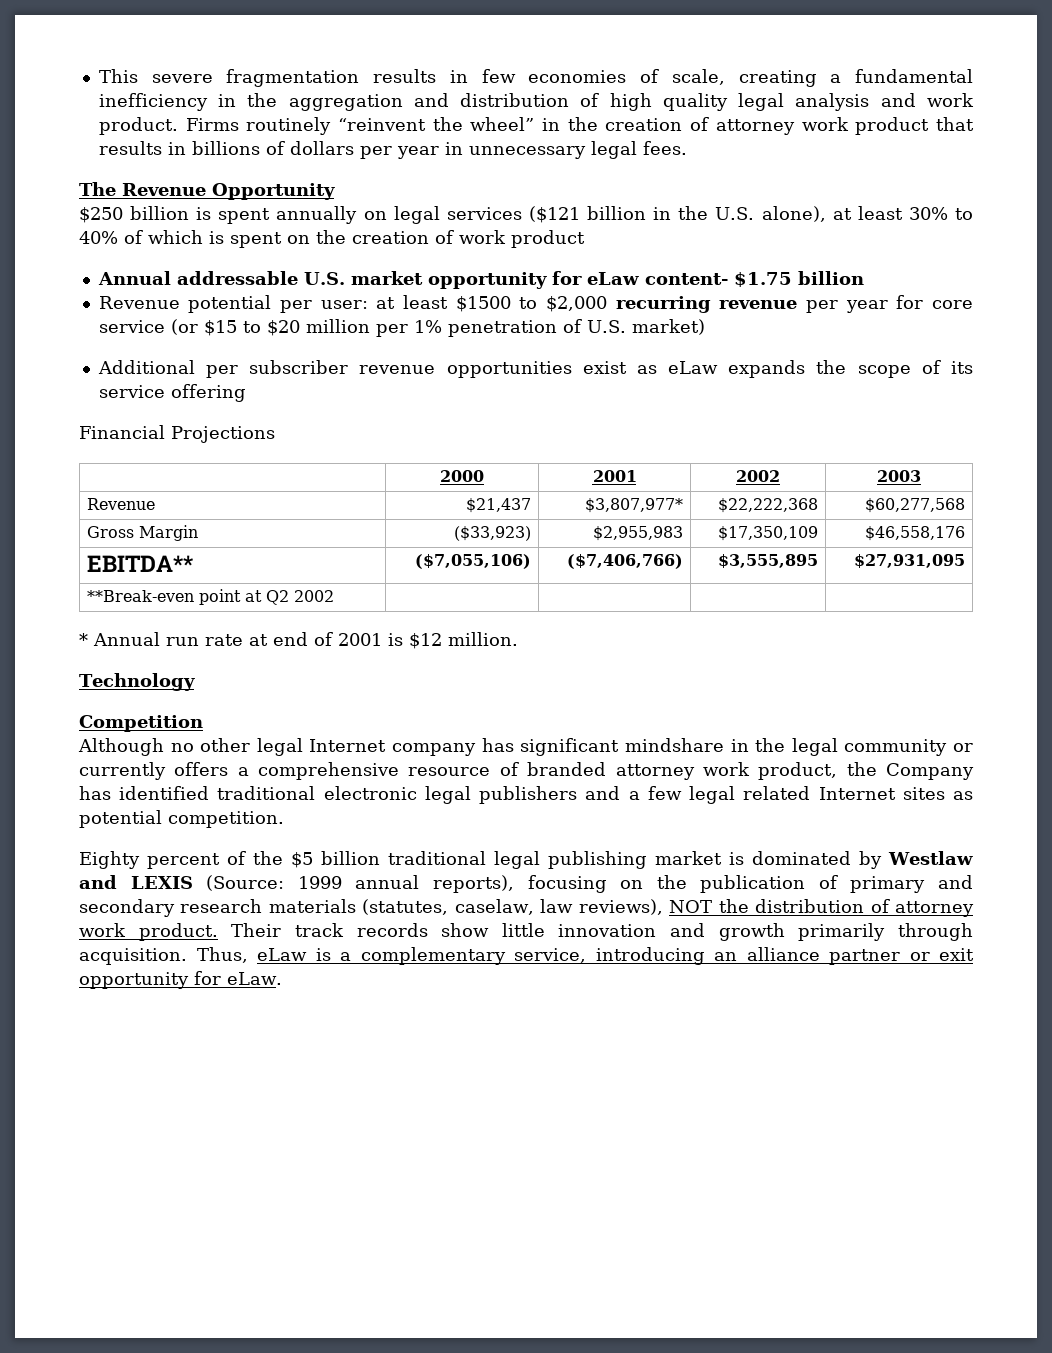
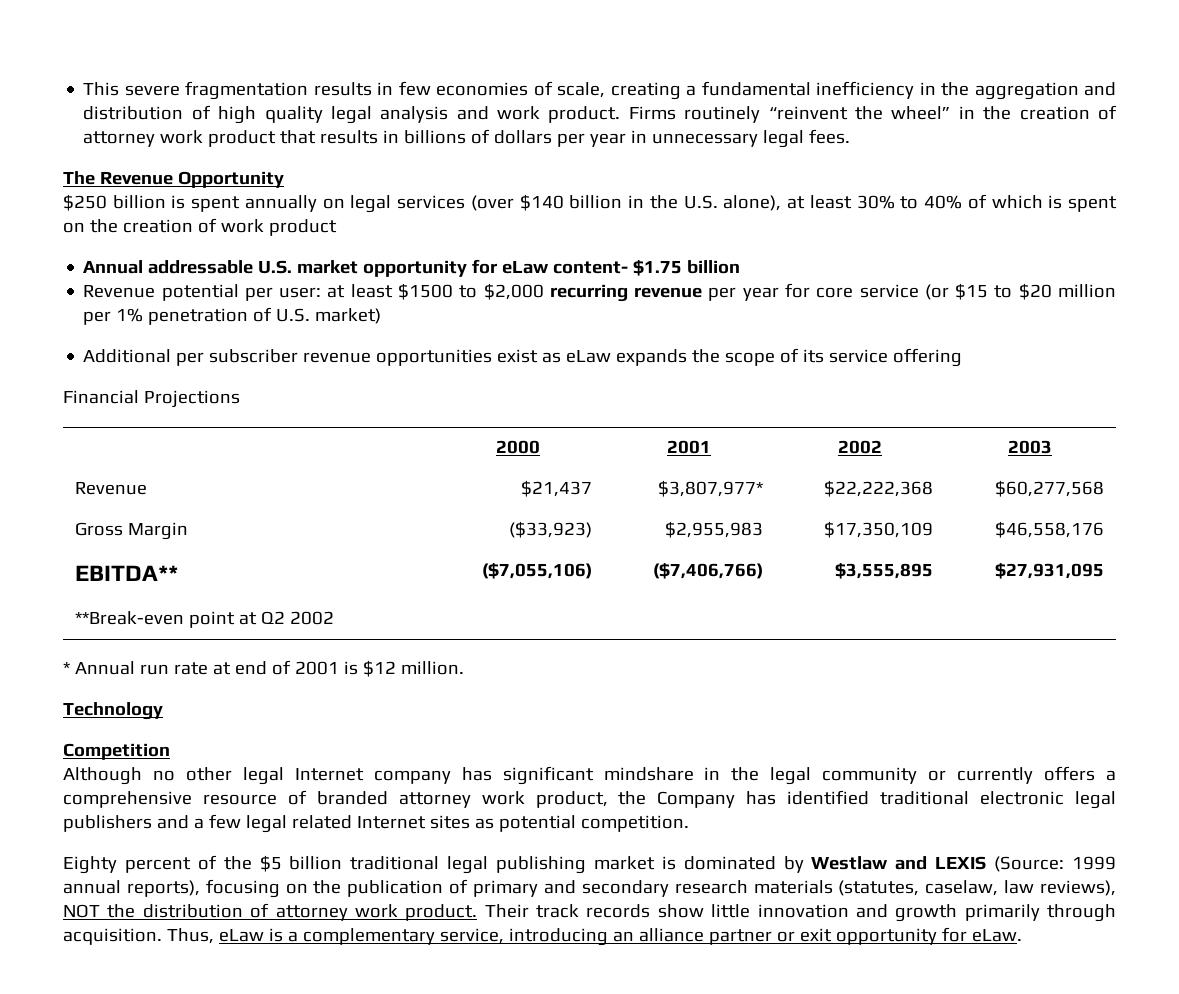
[528,206,580,223] ($121 -> [470,194,564,211] (over $140

